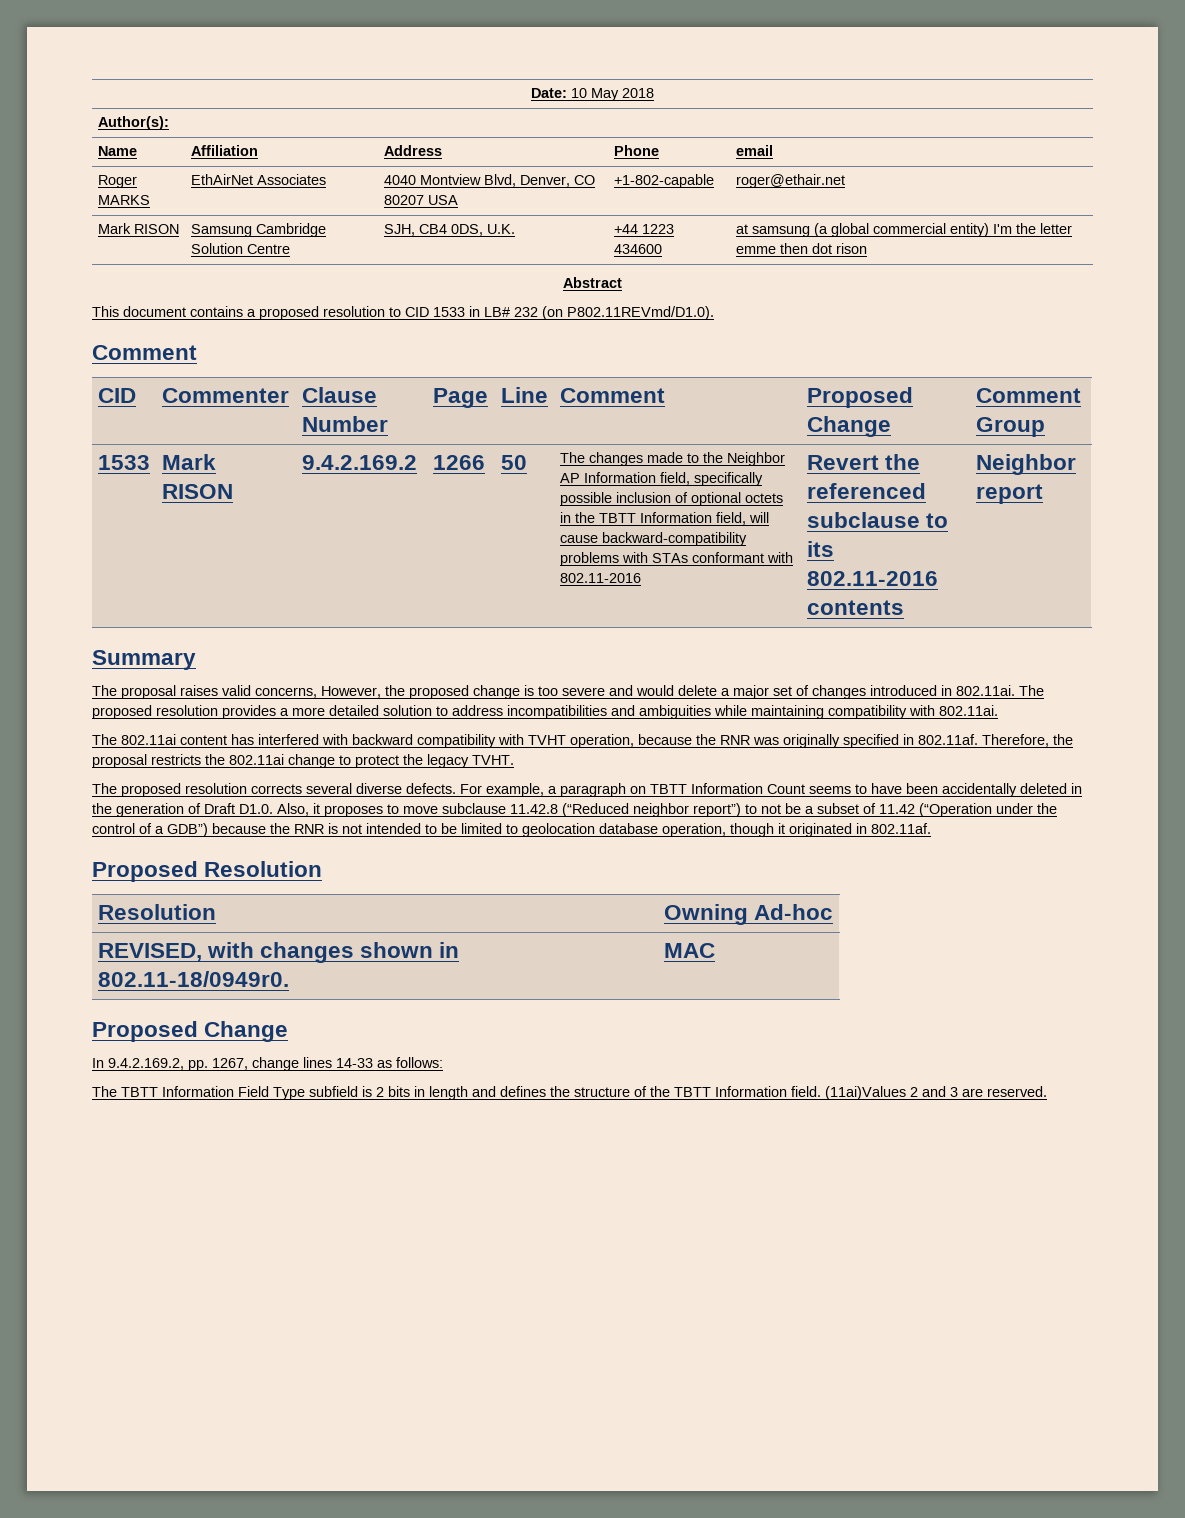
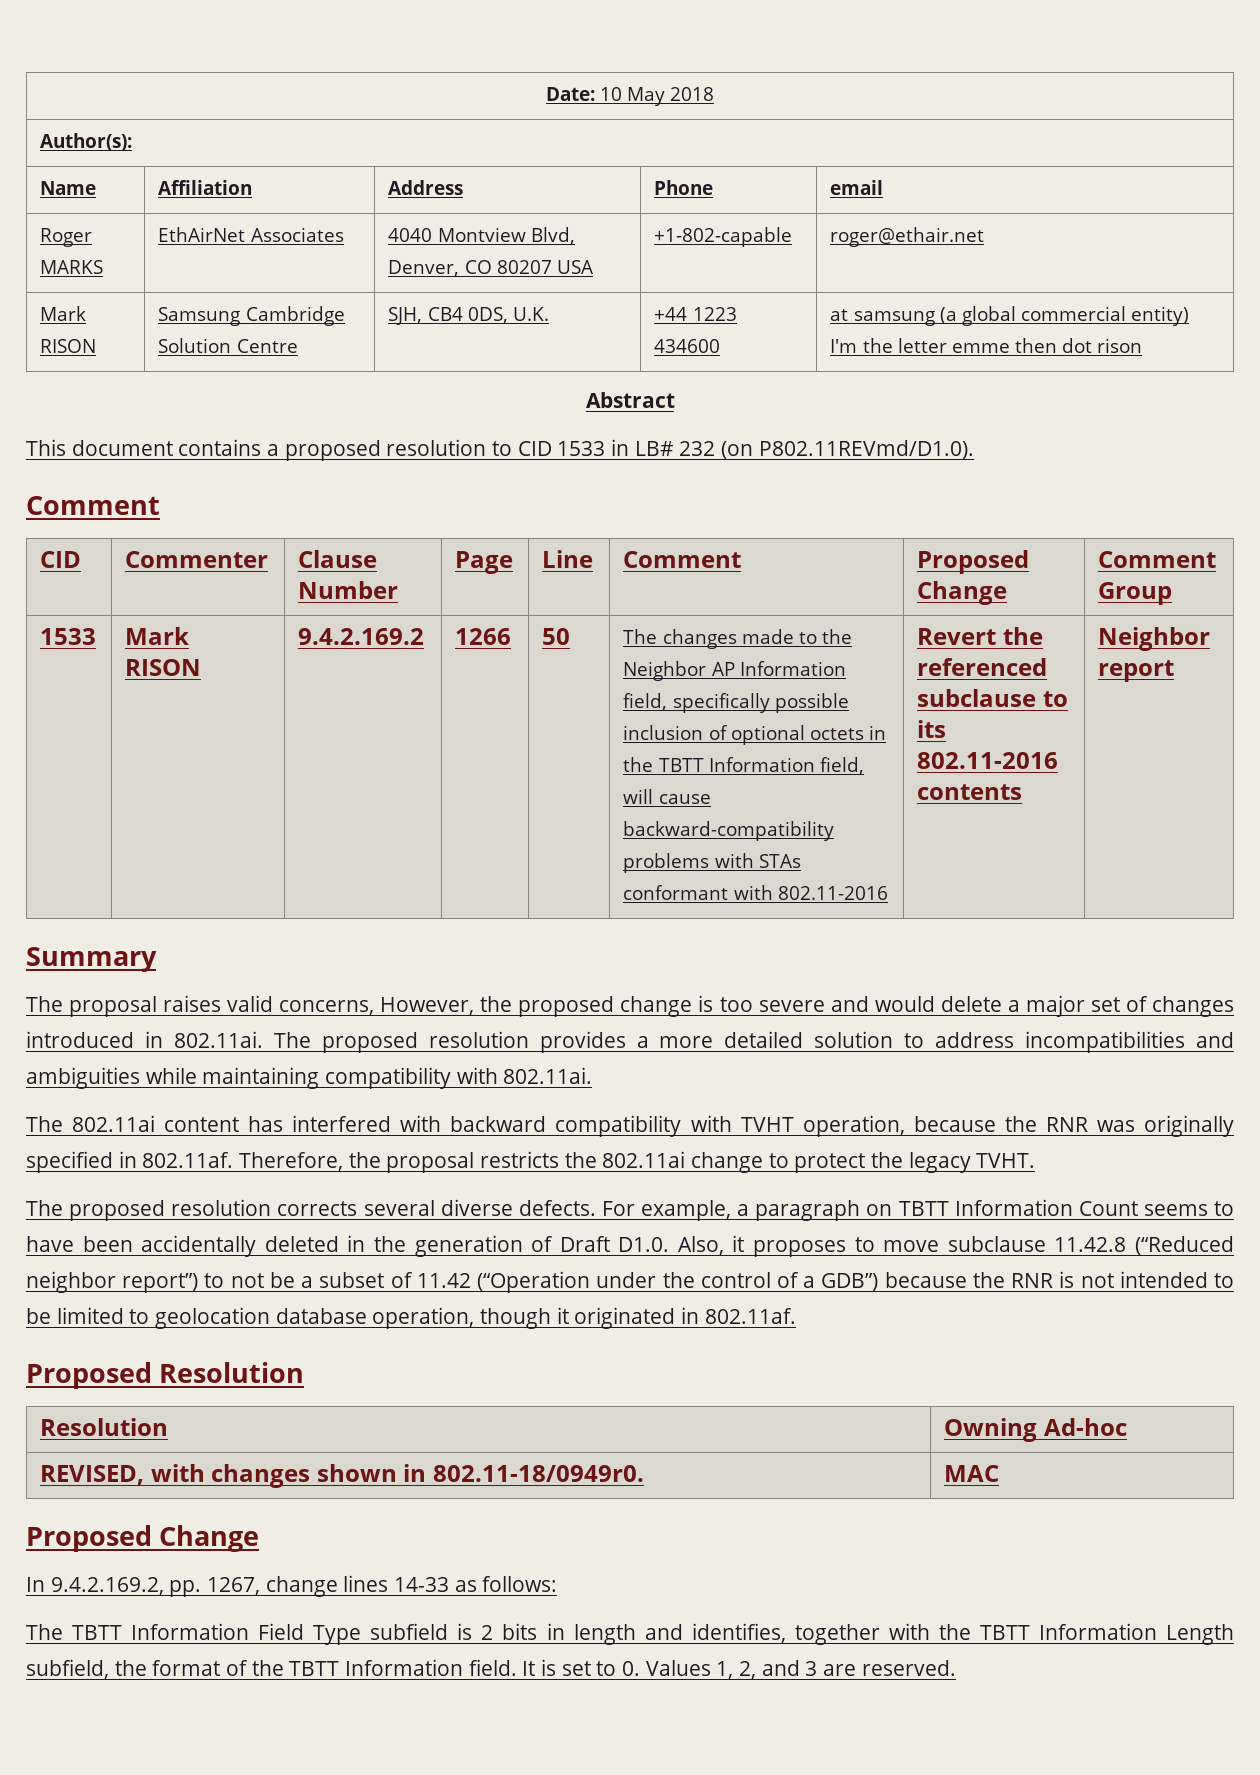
[500,1086,630,1097] defines the structure -> [691,1623,1234,1645] [26,1659,221,1679] identifies, together with the TBTT Information Length subfield, the format
[825,1086,918,1100] (11ai)Values 2 -> [522,1659,757,1679] It is set to 0. Values 1, 2,

